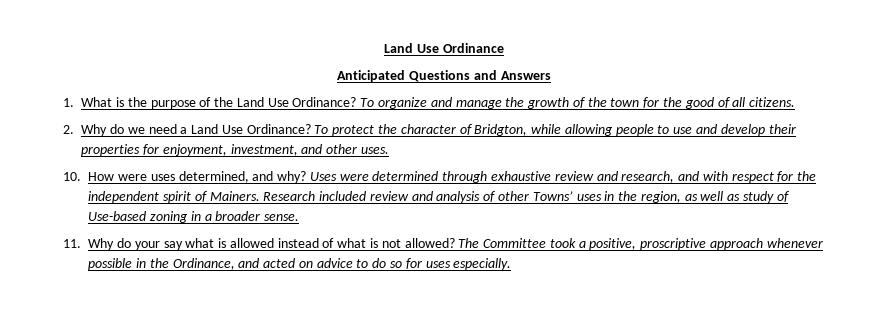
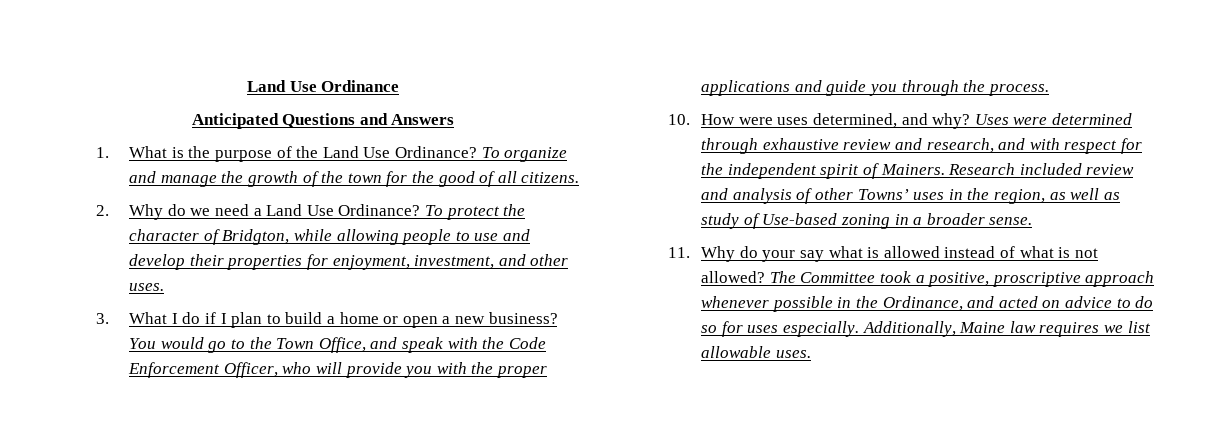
(389, 150) none -> [95,312,558,328] [129,337,546,353] [128,362,547,378] [701,80,1049,96] // 3. What I do if I plan to build a home or open a new business? You would go to the Town Office, and speak with the Code Enforcement Officer, who will provide you with the proper applications and guide you through the process.
(512, 264) none -> [862,321,1151,337] [701,346,811,358] Additionally, Maine law requires we list allowable uses.

